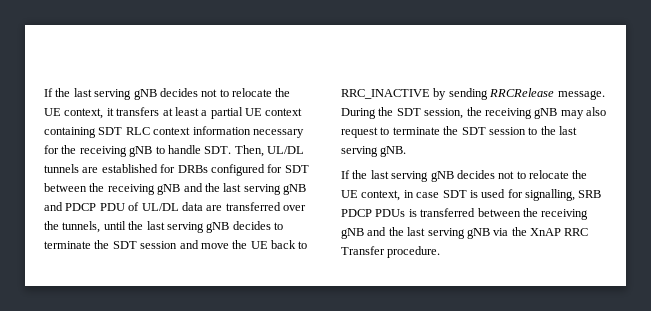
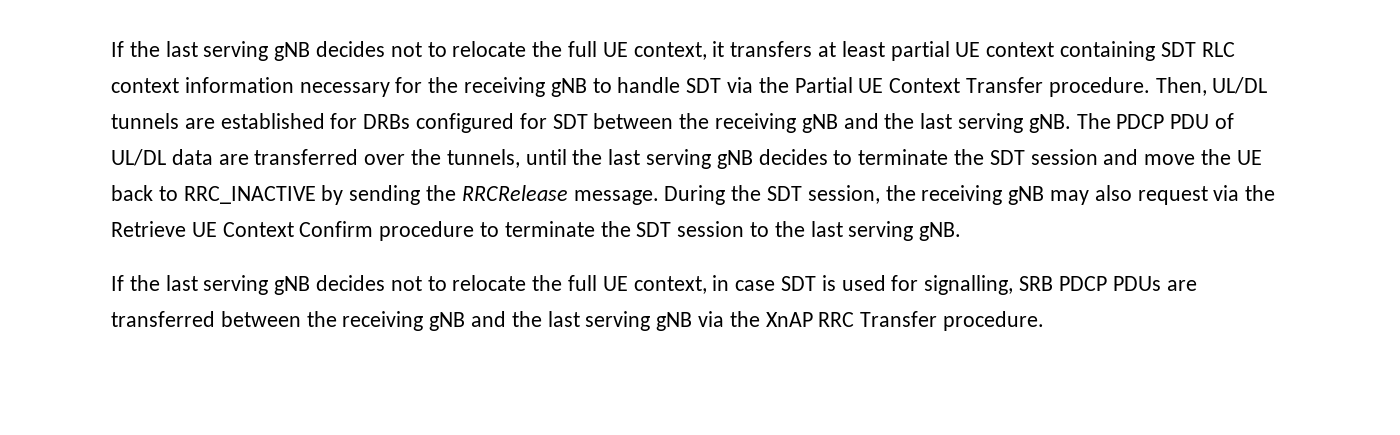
(291, 92) none -> [568,41,598,57] full
[201,110,208,116] a -> (885, 49) none
[204,146,232,154] SDT. -> [686,77,1150,97] SDT via the Partial UE Context Transfer procedure.
[283,184,306,195] [44,202,63,211] gNB and -> [1028,113,1111,133] gNB. The
(488, 94) none -> [426,185,457,201] the
(378, 132) none -> [1213,185,1276,201] [111,221,475,241] via the Retrieve UE Context Confirm procedure
(588, 174) none -> [568,275,598,291] full
[408,209,417,217] is -> [1166,280,1197,291] are

